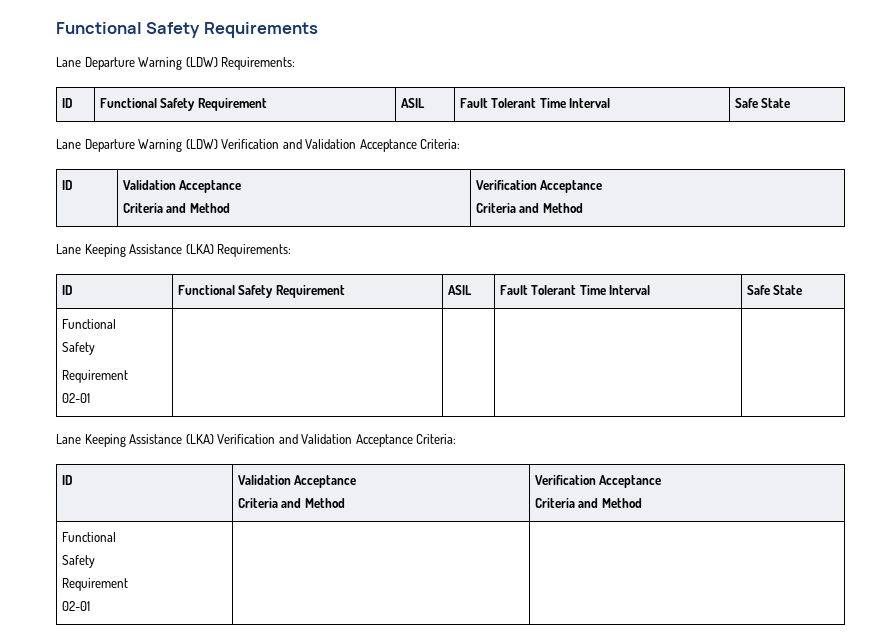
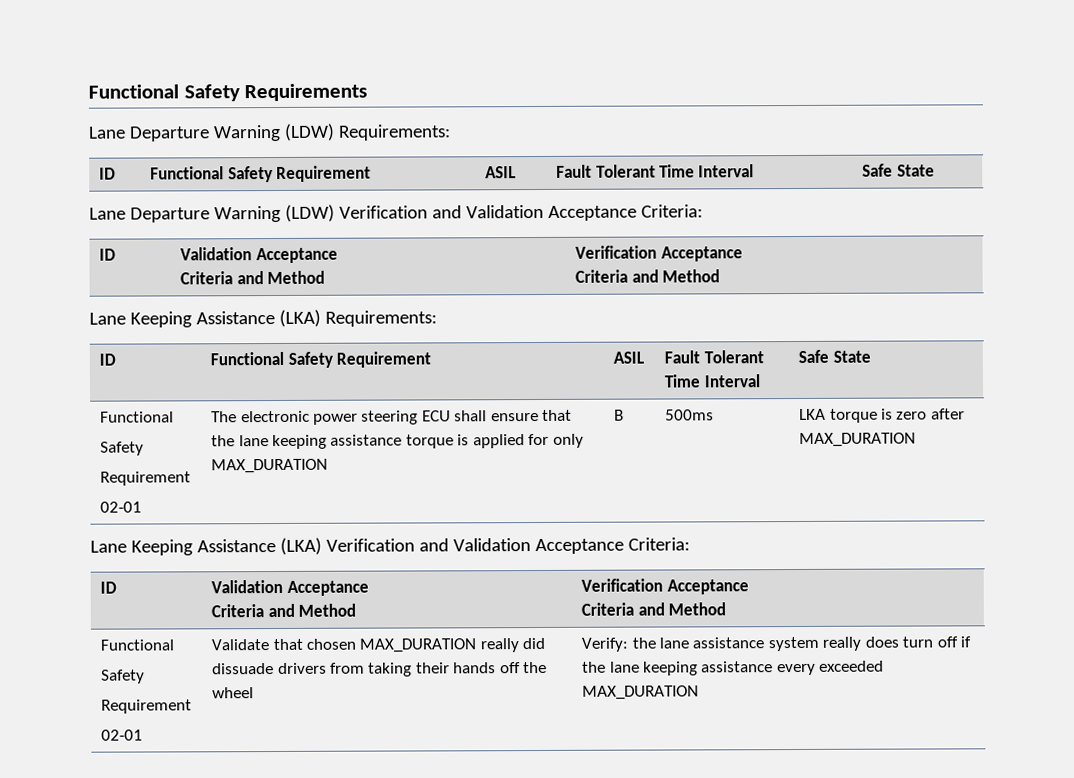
(90, 398) | | | -> [211,409,573,425] [211,433,584,450] [211,458,329,474] [614,409,625,421] [665,409,715,421] [799,408,965,423] [799,432,917,447] The electronic power steering ECU shall ensure that the lane keeping assistance torque is applied for only MAX_DURATION | B | 500ms | LKA torque is zero after MAX_DURATION
(90, 606) | -> [211,637,546,653] [212,661,548,677] [212,687,255,699] [581,636,972,652] [582,660,885,676] [582,685,700,700] Validate that chosen MAX_DURATION really did dissuade drivers from taking their hands off the wheel | Verify: the lane assistance system really does turn off if the lane keeping assistance every exceeded MAX_DURATION

